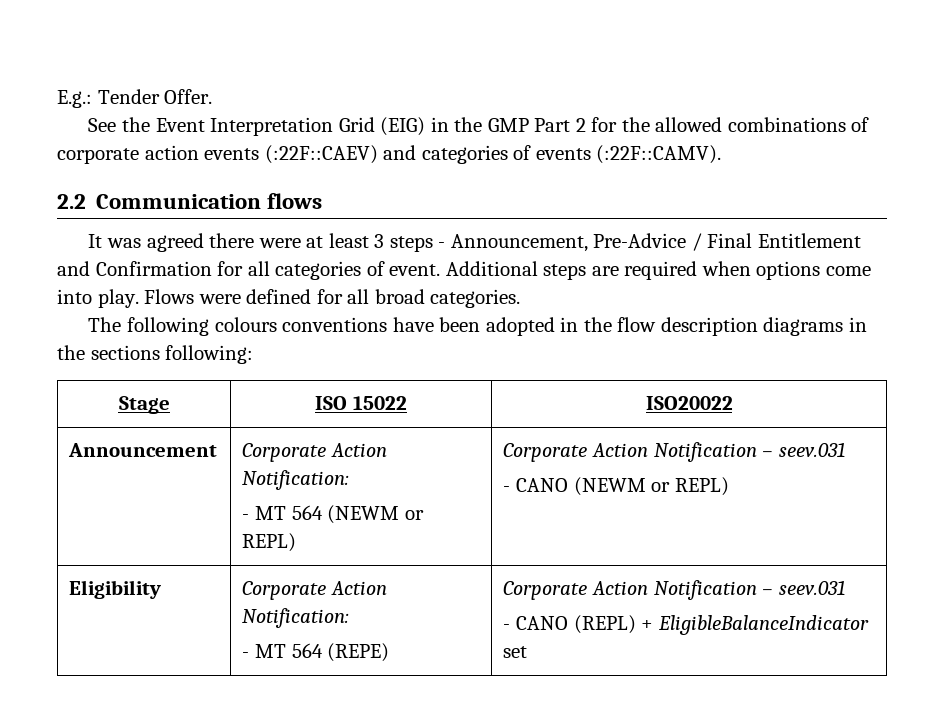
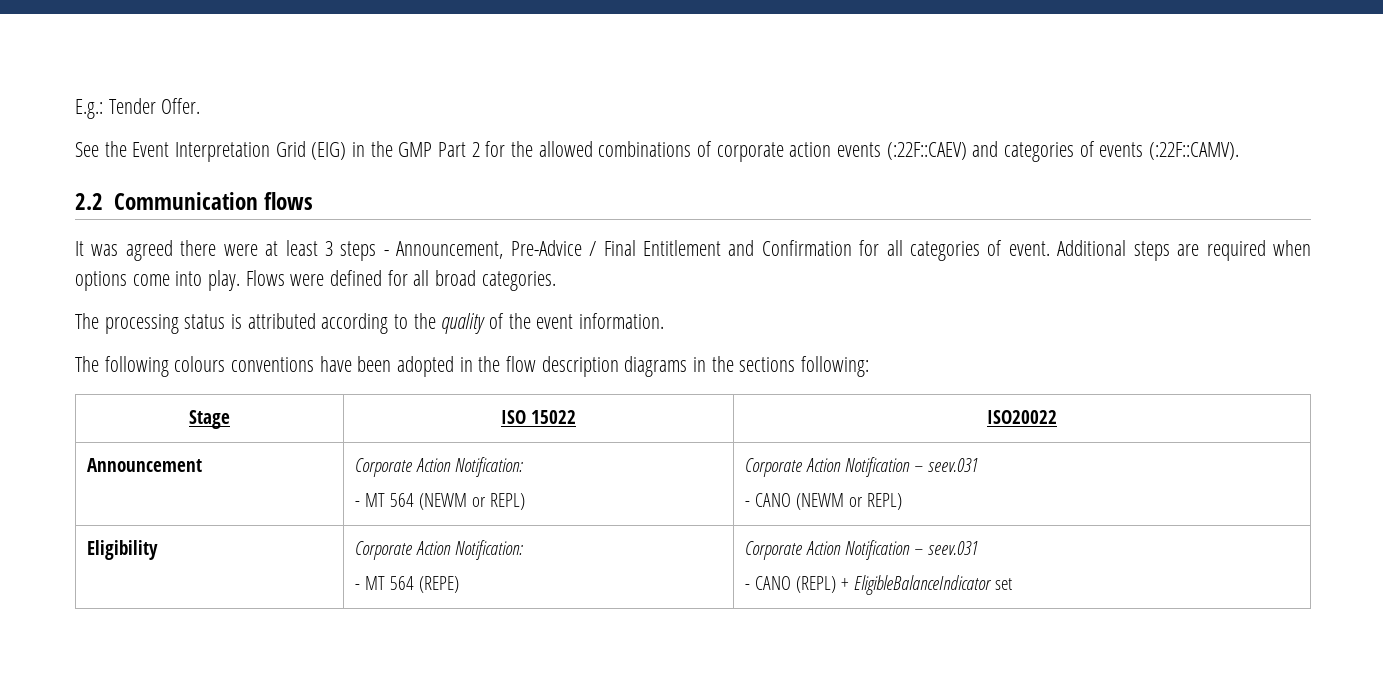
(521, 298) none -> [75,313,665,334] // The processing status is attributed according to the quality of the event information.

